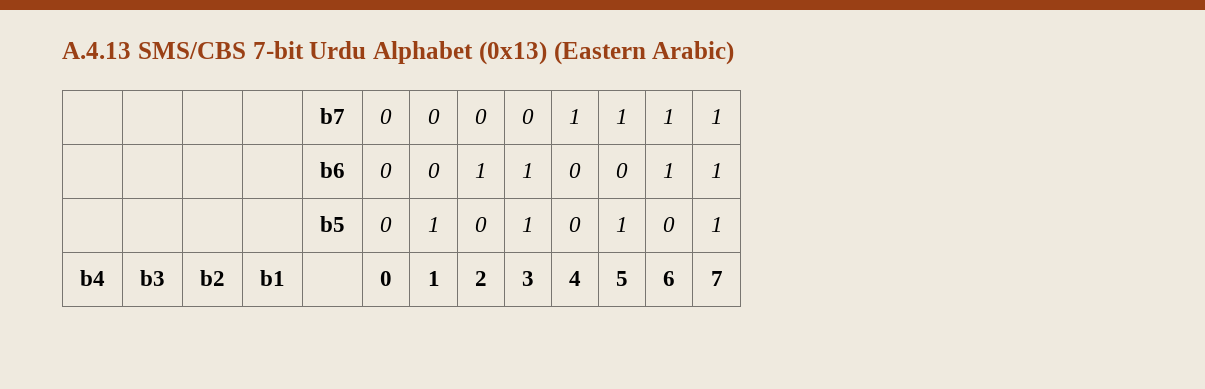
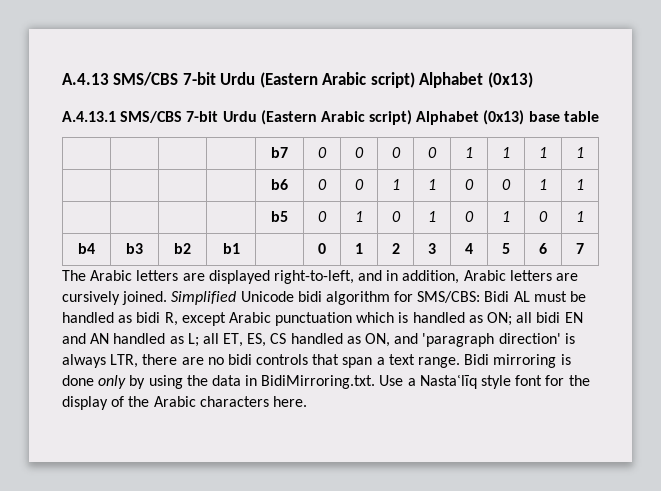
[373,41,735,65] Alphabet (0x13) (Eastern Arabic) -> [259,72,533,88] [62,110,599,125] (Eastern Arabic script) Alphabet (0x13) // A.4.13.1 SMS/CBS 7-bit Urdu (Eastern Arabic script) Alphabet (0x13) base table
(723, 278) none -> [62,270,579,284] [62,291,587,305] [62,312,583,326] [62,333,575,347] [62,354,571,368] [62,375,590,389] [62,396,307,410] // The Arabic letters are displayed right-to-left, and in addition, Arabic letters are cursively joined. Simplified Unicode bidi algorithm for SMS/CBS: Bidi AL must be handled as bidi R, except Arabic punctuation which is handled as ON; all bidi EN and AN handled as L; all ET, ES, CS handled as ON, and 'paragraph direction' is always LTR, there are no bidi controls that span a text range. Bidi mirroring is done only by using the data in BidiMirroring.txt. Use a Nastaʿlīq style font for the display of the Arabic characters here.

